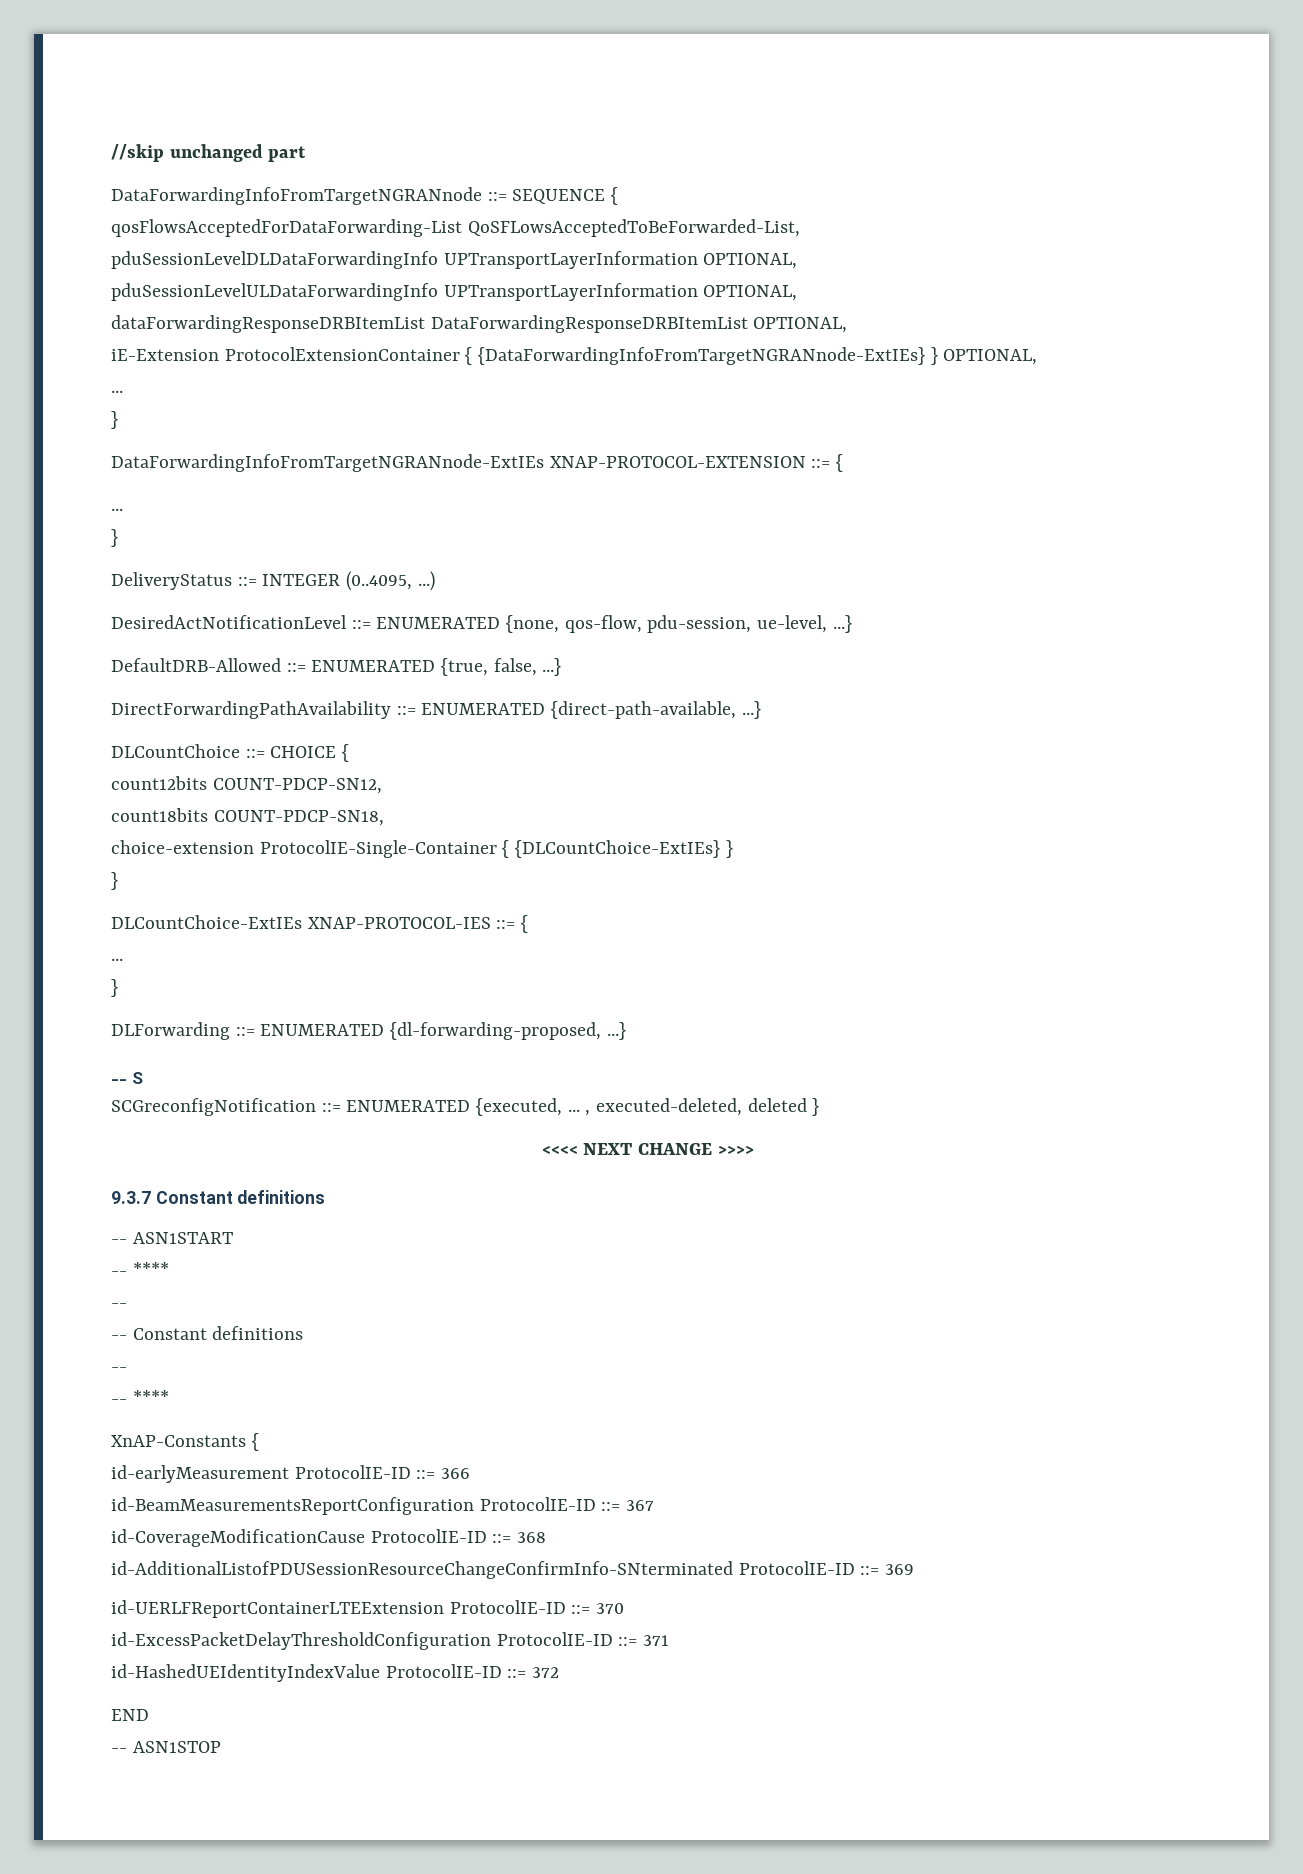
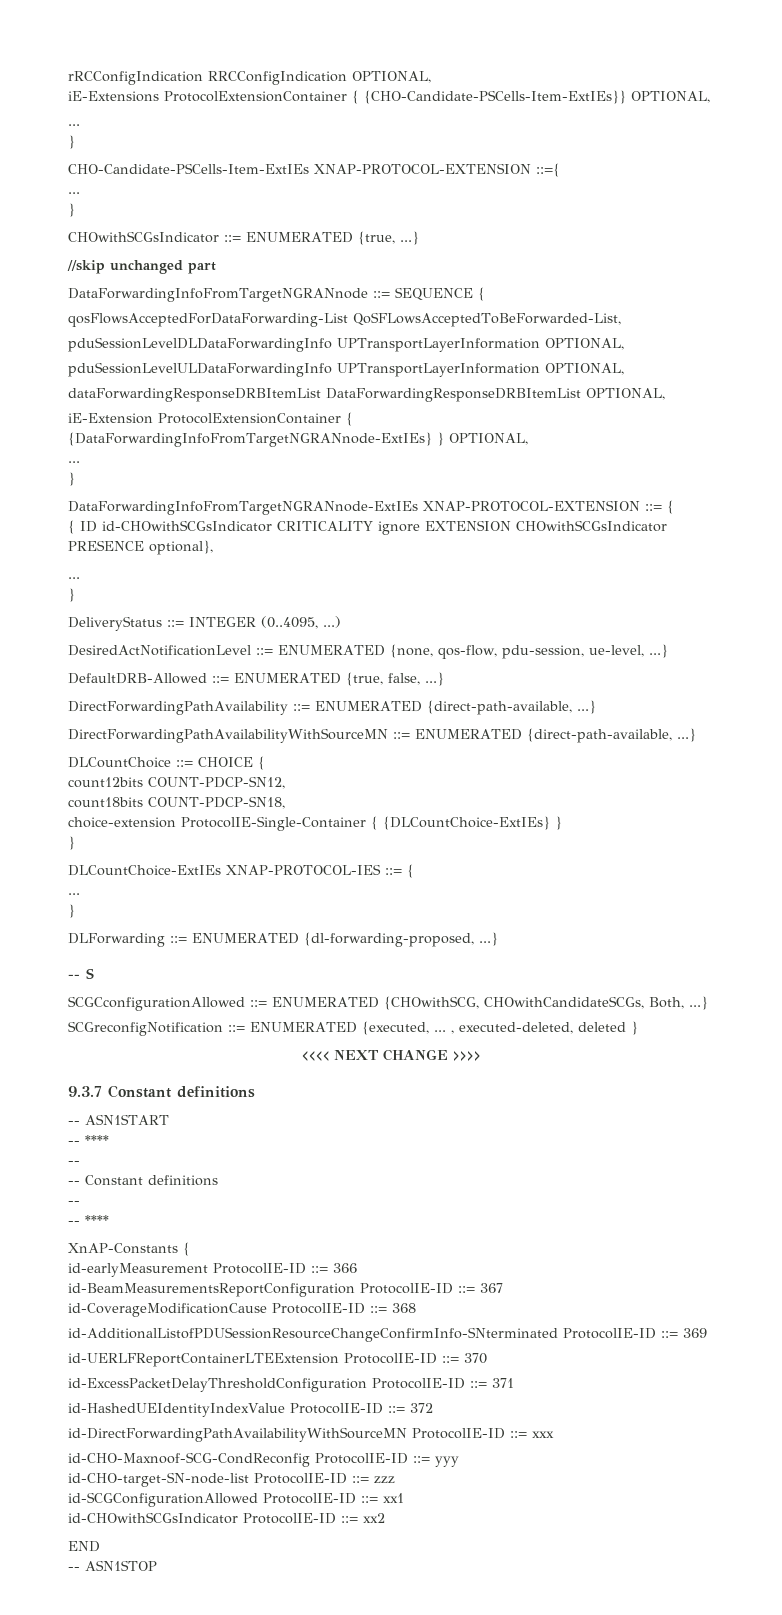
(111, 153) none -> [68,71,431,85] [68,90,710,104] [68,124,80,126] [68,135,75,149] [68,163,560,177] [68,192,80,194] [68,203,75,217] [68,231,419,245] rRCConfigIndication RRCConfigIndication OPTIONAL, // iE-Extensions ProtocolExtensionContainer { {CHO-Candidate-PSCells-Item-ExtIEs}} OPTIONAL, // ... // } // CHO-Candidate-PSCells-Item-ExtIEs XNAP-PROTOCOL-EXTENSION ::={ // ... // } // CHOwithSCGsIndicator ::= ENUMERATED {true, ...} //
(844, 463) none -> [68,520,667,535] [68,540,213,555] // { ID id-CHOwithSCGsIndicator CRITICALITY ignore EXTENSION CHOwithSCGsIndicator PRESENCE optional},
(761, 710) none -> [68,728,696,743] // DirectForwardingPathAvailabilityWithSourceMN ::= ENUMERATED {direct-path-available, ...}
(143, 1078) none -> [68,996,708,1011] // SCGCconfigurationAllowed ::= ENUMERATED {CHOwithSCG, CHOwithCandidateSCGs, Both, ...}
(560, 1672) none -> [68,1427,554,1442] [68,1452,459,1467] [68,1472,395,1487] [68,1492,404,1507] [68,1512,385,1524] // id-DirectForwardingPathAvailabilityWithSourceMN ProtocolIE-ID ::= xxx // id-CHO-Maxnoof-SCG-CondReconfig ProtocolIE-ID ::= yyy // id-CHO-target-SN-node-list ProtocolIE-ID ::= zzz // id-SCGConfigurationAllowed ProtocolIE-ID ::= xx1 // id-CHOwithSCGsIndicator ProtocolIE-ID ::= xx2

